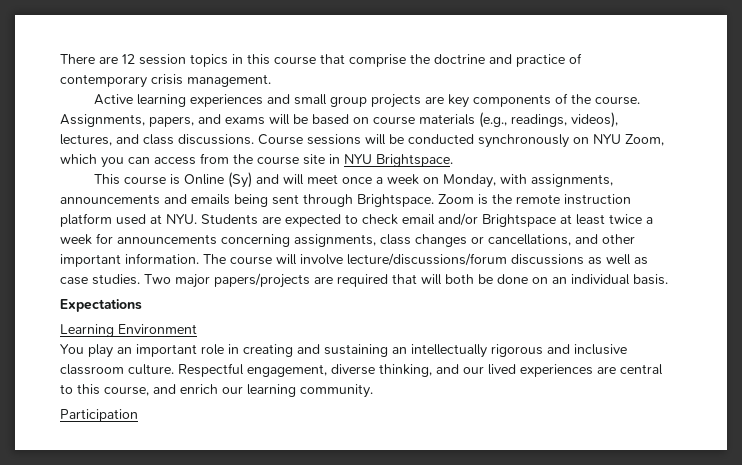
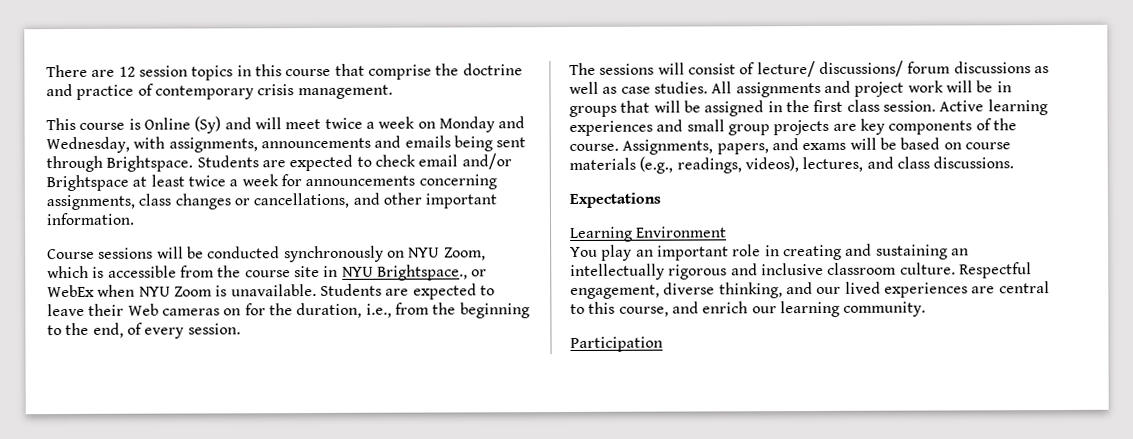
(271, 80) none -> [46,116,526,134] [46,135,527,154] [46,153,512,173] [46,174,497,192] [46,192,498,211] [46,212,135,226] [47,245,486,263] [47,264,488,281] [47,283,495,300] [47,302,530,319] [47,322,241,339] [569,60,1049,78] [569,80,1012,98] [569,99,936,117] This course is Online (Sy) and will meet twice a week on Monday and Wednesday, with assignments, announcements and emails being sent through Brightspace. Students are expected to check email and/or Brightspace at least twice a week for announcements concerning assignments, class changes or cancellations, and other important information. // Course sessions will be conducted synchronously on NYU Zoom, which is accessible from the course site in NYU Brightspace., or WebEx when NYU Zoom is unavailable. Students are expected to leave their Web cameras on for the duration, i.e., from the beginning to the end, of every session. // The sessions will consist of lecture/ discussions/ forum discussions as well as case studies. All assignments and project work will be in groups that will be assigned in the first class session.
[258,134,664,148] [60,153,453,168] [94,172,614,188] [60,194,631,207] [60,213,653,227] [60,233,635,247] [60,253,648,267] [60,273,668,288] Course sessions will be conducted synchronously on NYU Zoom, which you can access from the course site in NYU Brightspace. // This course is Online (Sy) and will meet once a week on Monday, with assignments, announcements and emails being sent through Brightspace. Zoom is the remote instruction platform used at NYU. Students are expected to check email and/or Brightspace at least twice a week for announcements concerning assignments, class changes or cancellations, and other important information. The course will involve lecture/discussions/forum discussions as well as case studies. Two major papers/projects are required that will both be done on an individual basis. -> (1015, 162) none

